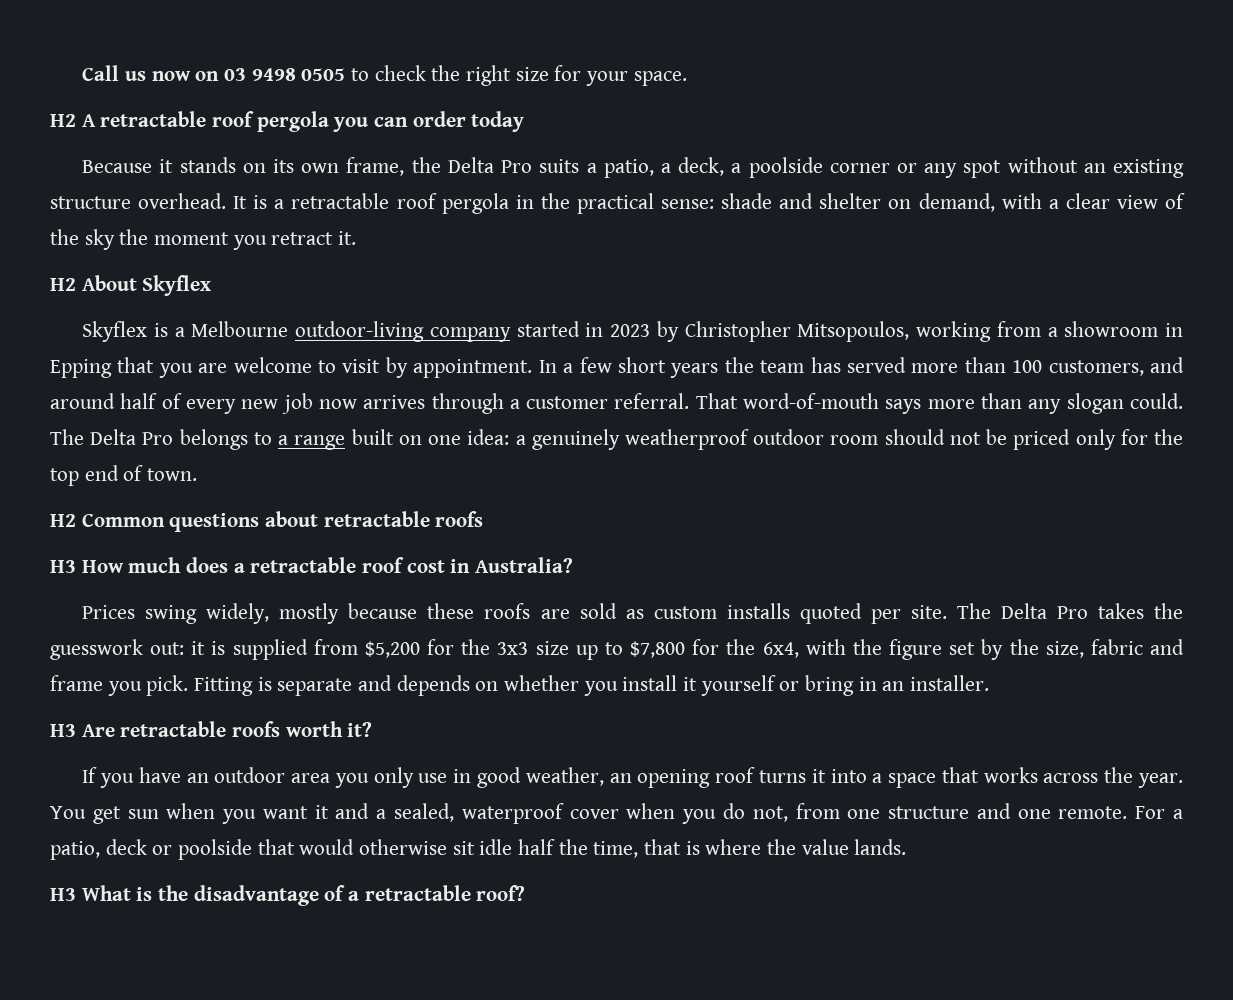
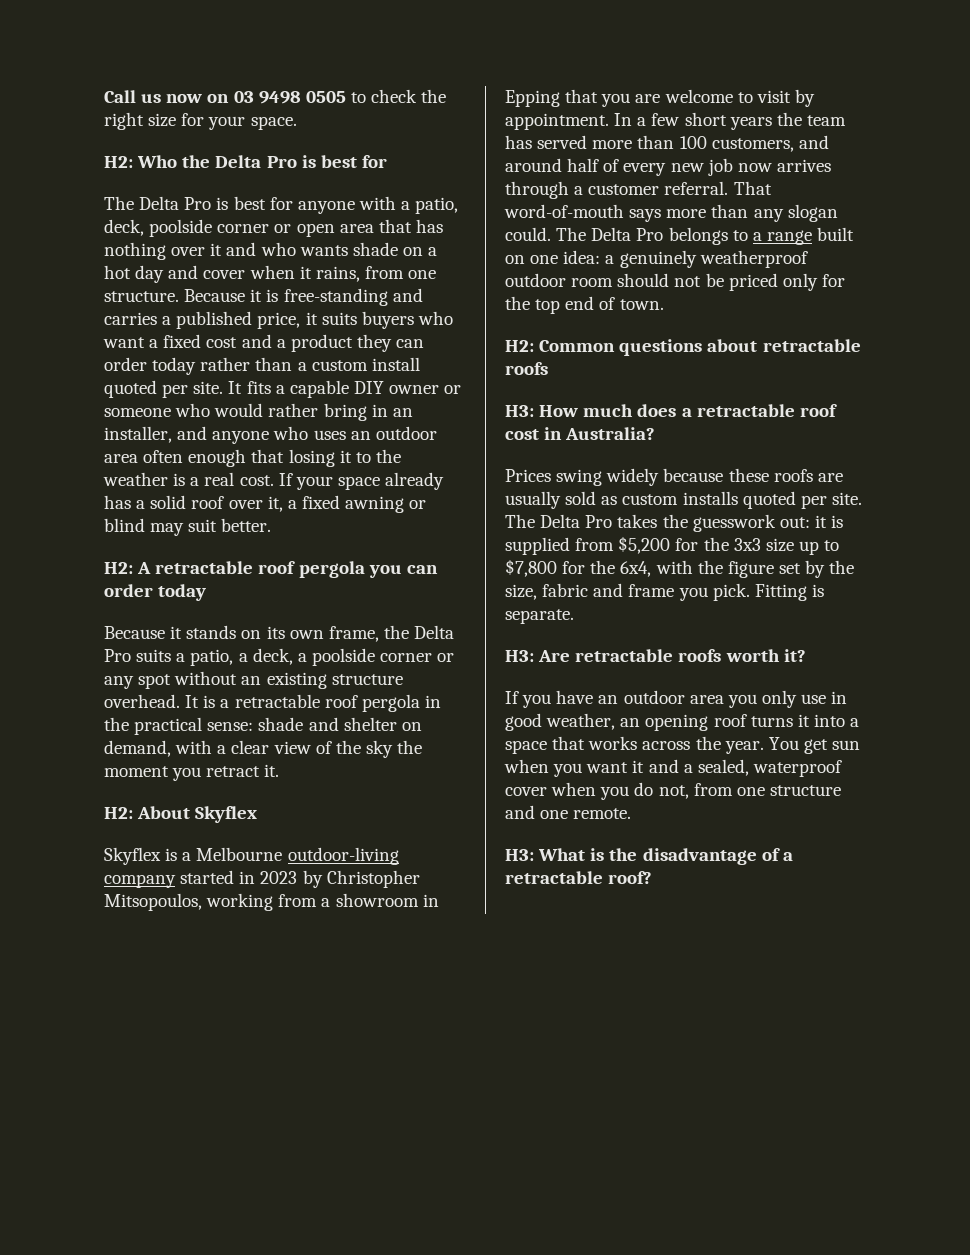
[50,114,76,127] H2 -> [104,155,387,168] [104,196,459,214] [104,219,443,237] [104,242,438,260] [104,265,437,283] [104,288,423,306] [104,311,453,329] [103,334,425,352] [104,357,420,375] [104,380,462,398] [104,403,413,421] [104,426,437,444] [104,449,401,467] [103,472,445,490] [104,495,427,513] [104,518,272,536] [104,562,133,574] H2: Who the Delta Pro is best for // The Delta Pro is best for anyone with a patio, deck, poolside corner or open area that has nothing over it and who wants shade on a hot day and cover when it rains, from one structure. Because it is free-standing and carries a published price, it suits buyers who want a fixed cost and a product they can order today rather than a custom install quoted per site. It fits a capable DIY owner or someone who would rather bring in an installer, and anyone who uses an outdoor area often enough that losing it to the weather is a real cost. If your space already has a solid roof over it, a fixed awning or blind may suit better. // H2:
[50,278,76,291] H2 -> [104,807,133,819] H2:
[50,514,76,527] H2 -> [505,340,534,352] H2:
[50,560,76,573] H3 -> [505,405,534,417] H3:
[206,603,340,624] widely, mostly -> [606,468,660,486] widely
(570, 614) none -> [505,491,561,509] usually
[277,675,990,696] [50,724,76,737] separate and depends on whether you install it yourself or bring in an installer. // H3 -> [505,609,574,624] [505,650,534,662] separate. // H3:
[1135,806,1183,819] [50,839,907,860] [50,888,76,901] For a patio, deck or poolside that would otherwise sit idle half the time, that is where the value lands. // H3 -> [505,849,534,861] // H3:

